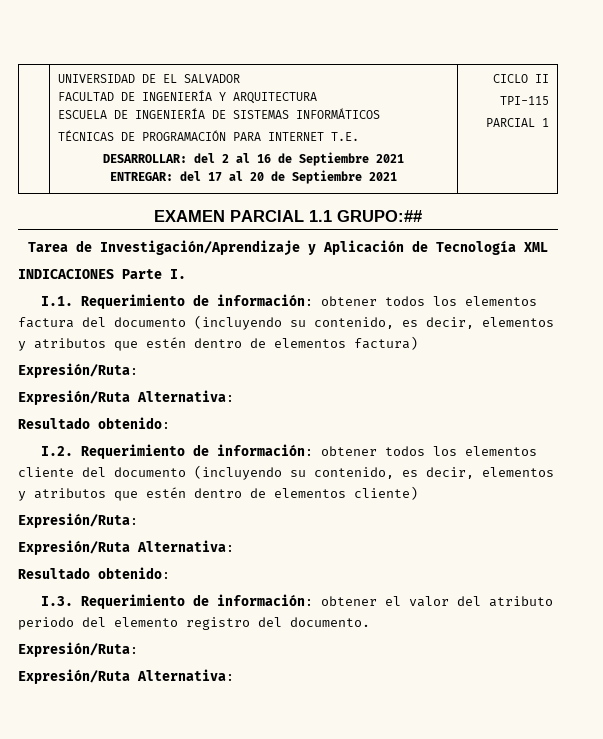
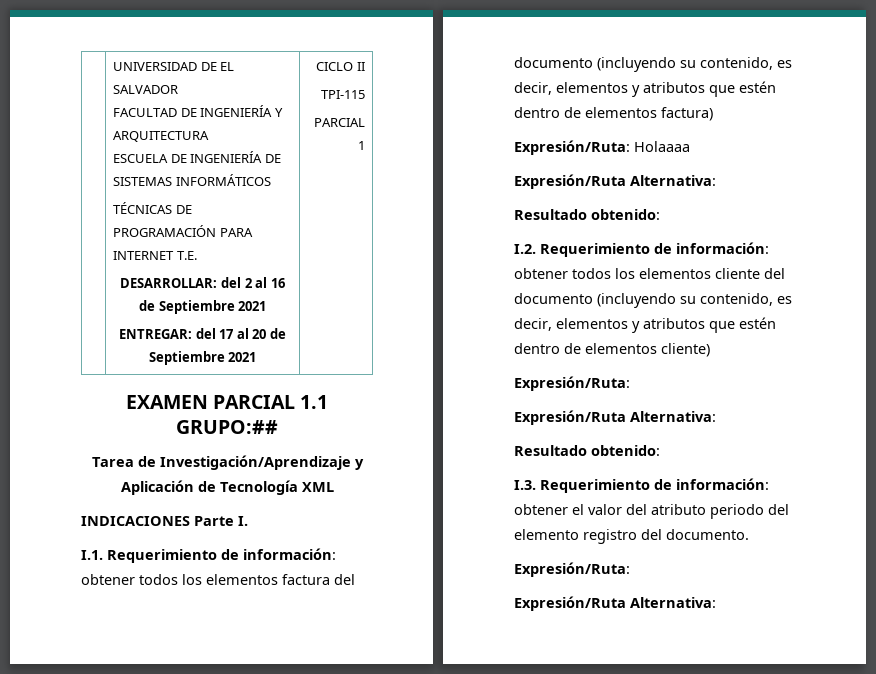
(138, 370) none -> [634,141,690,152] Holaaaa

